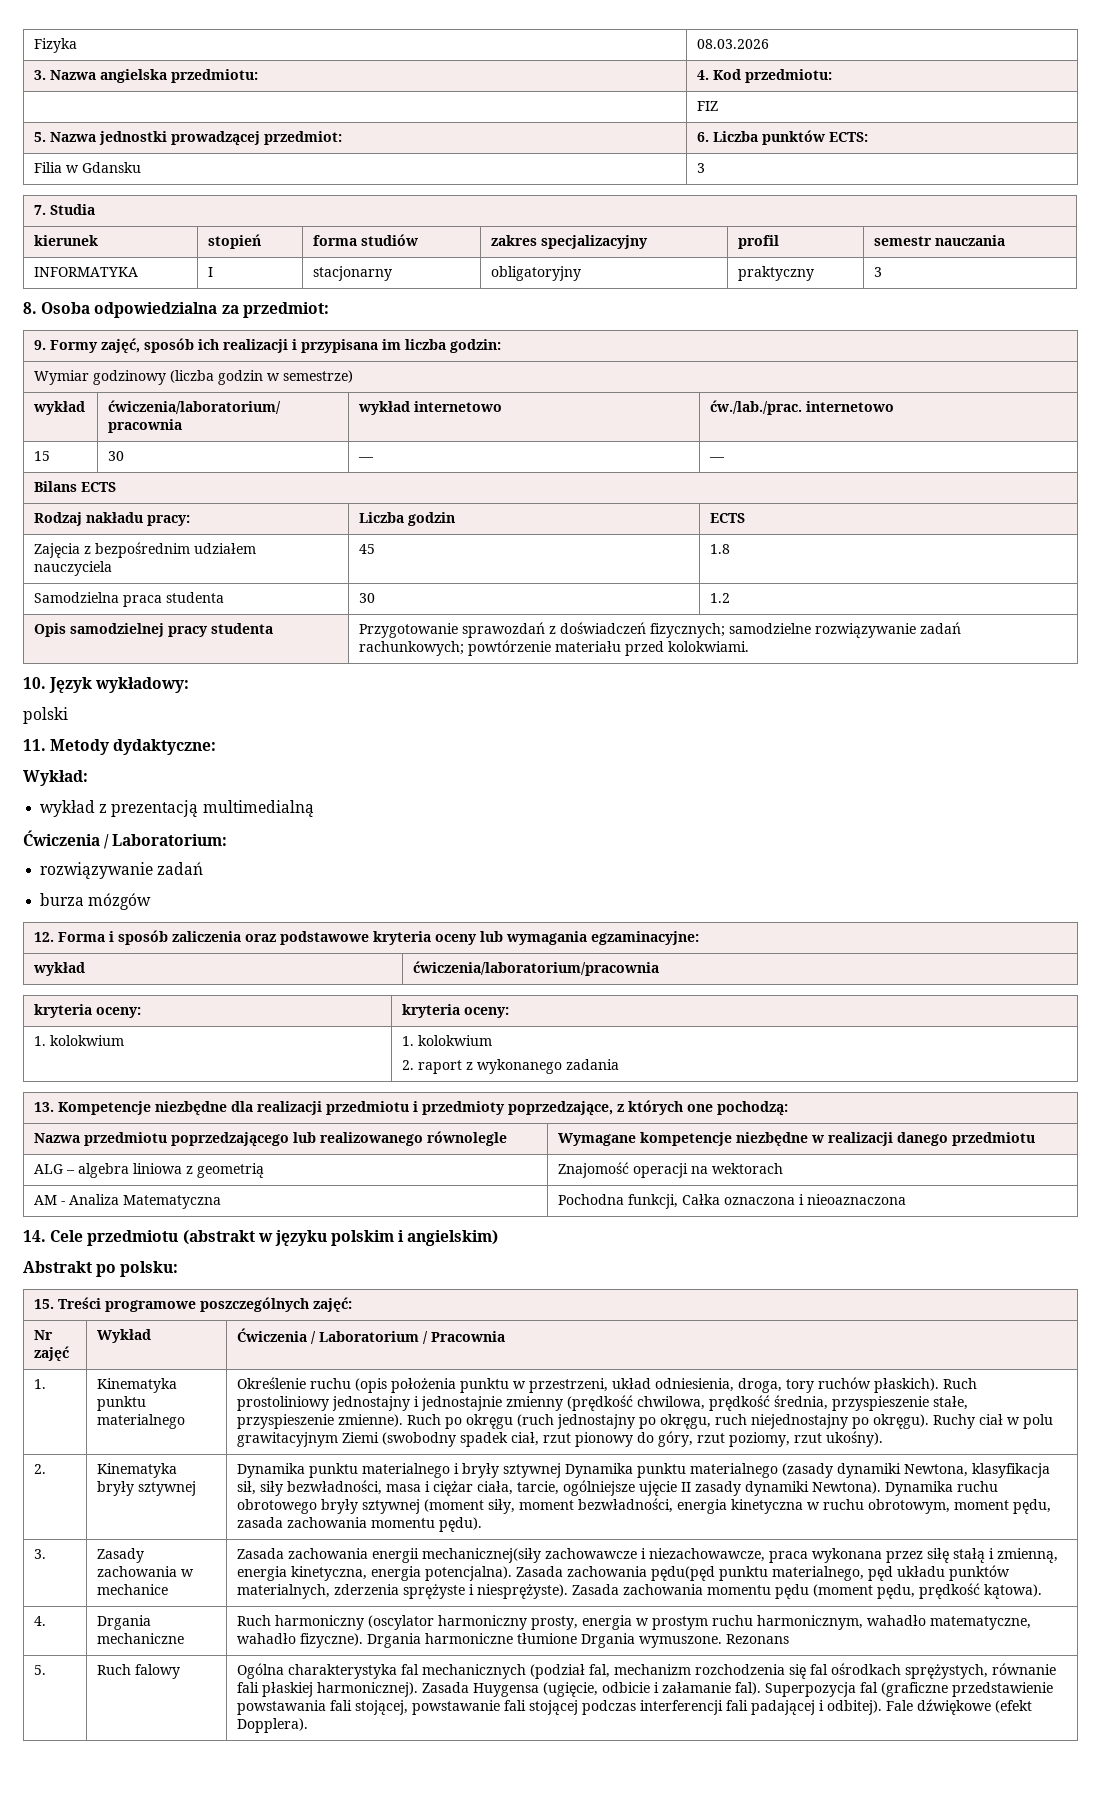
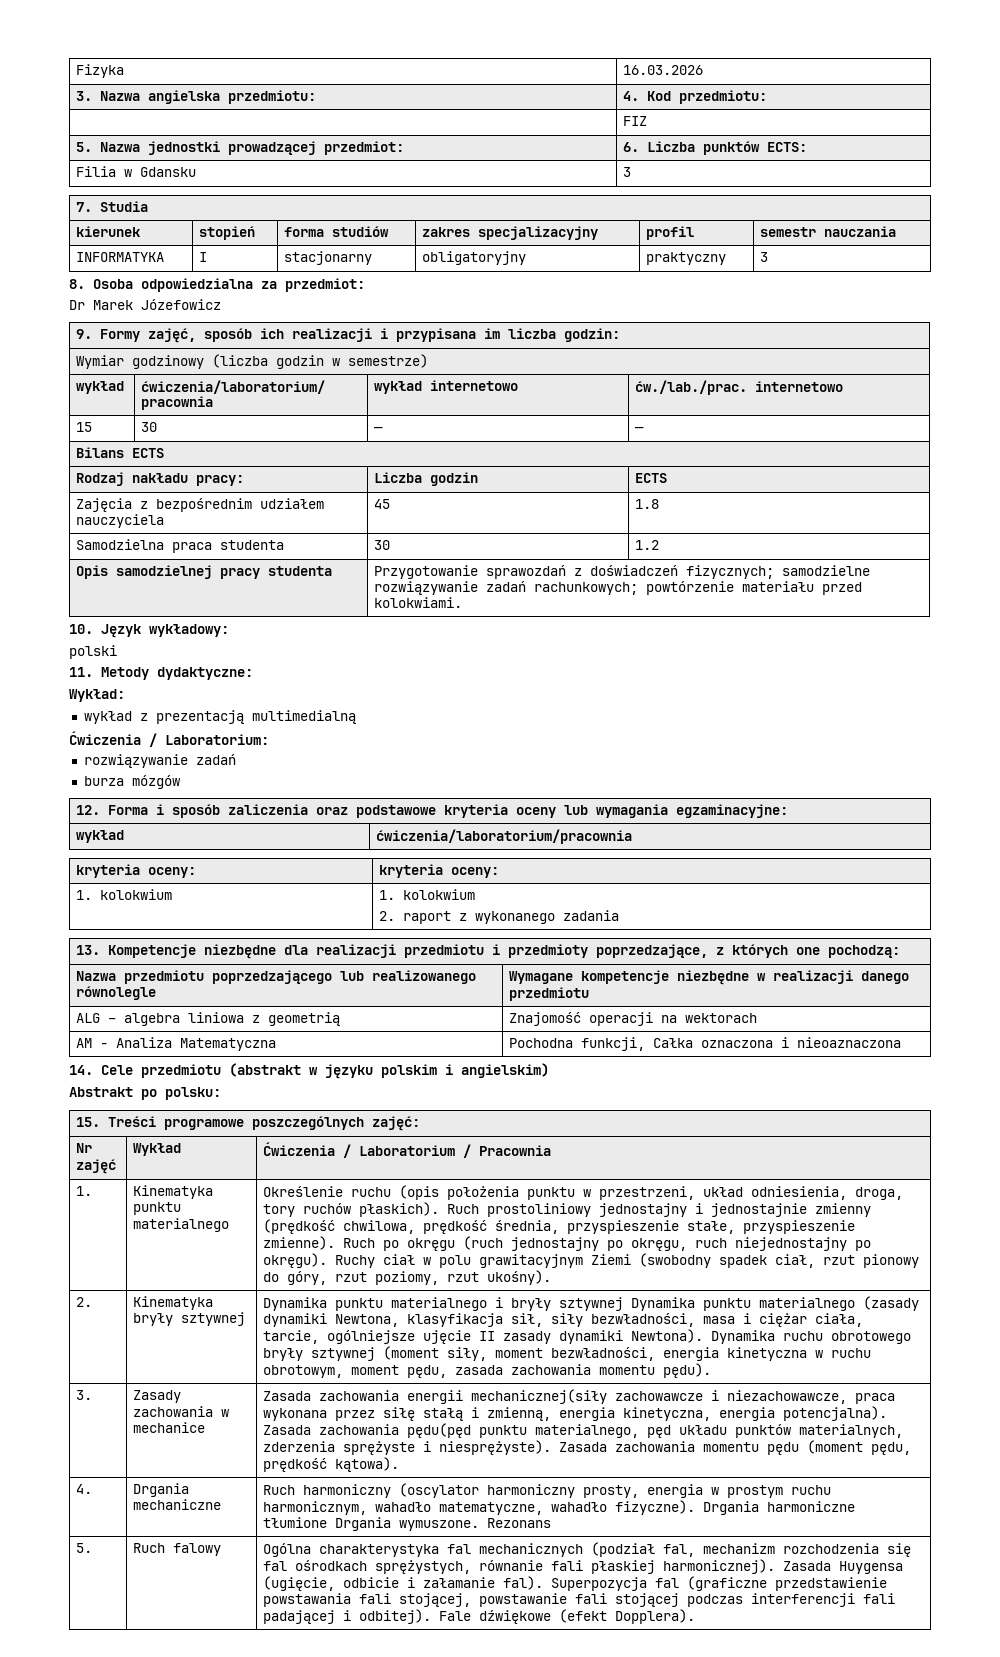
[697,39,770,49] 08.03.2026 -> [623,65,704,75] 16.03.2026
(329, 310) none -> [69,299,221,310] // Dr Marek Józefowicz

